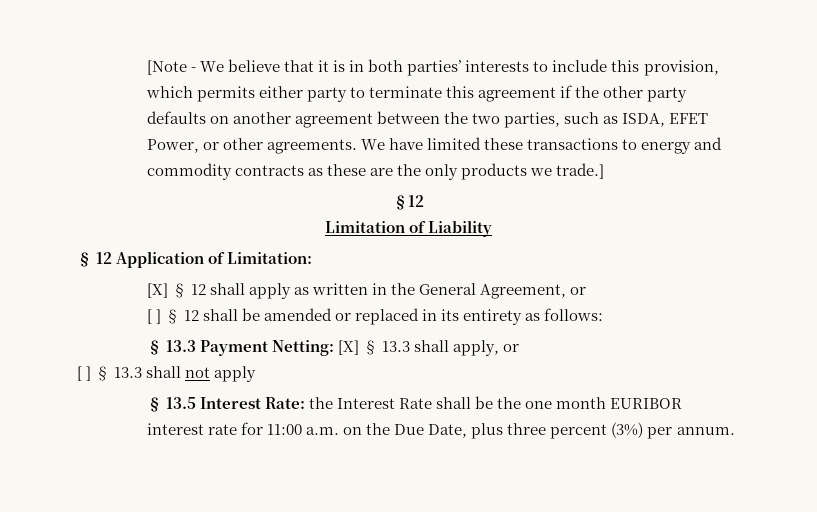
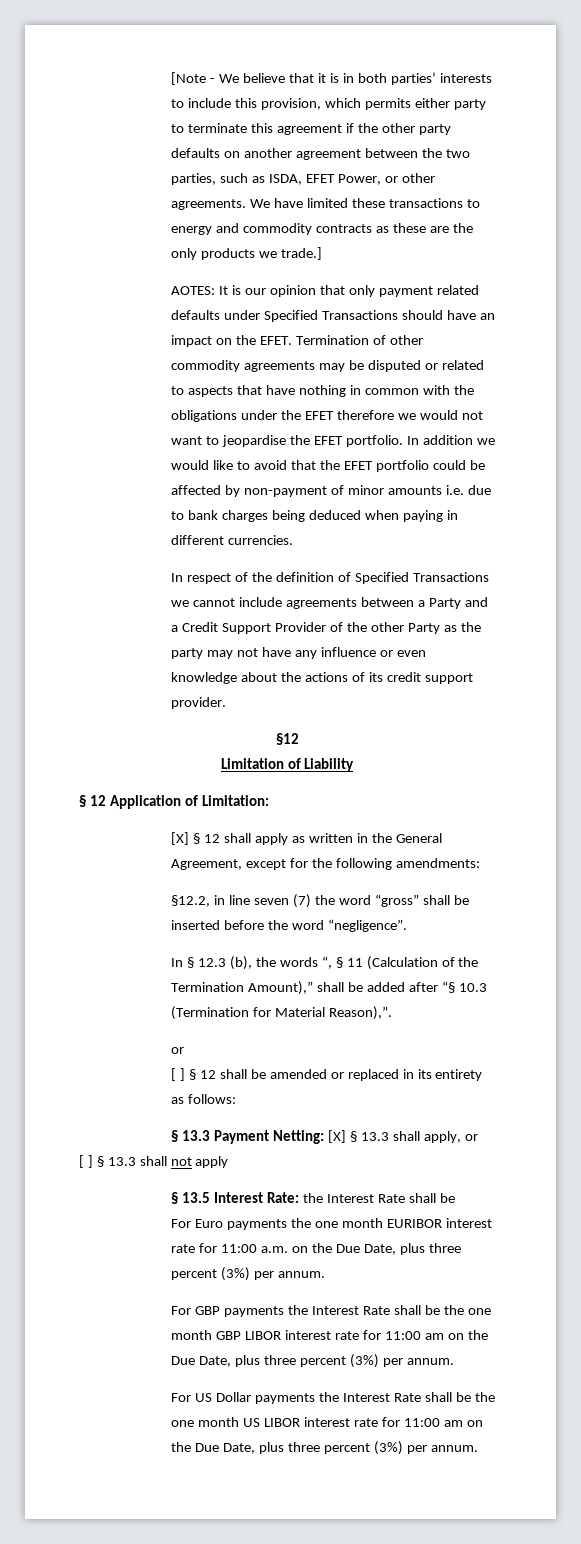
(605, 171) none -> [171,285,479,297] [171,310,495,322] [171,335,423,347] [171,360,484,372] [171,385,474,397] [171,410,483,422] [171,435,495,447] [171,460,485,472] [171,485,491,497] [171,510,458,522] [171,535,294,545] [171,572,489,584] [171,597,488,609] [171,622,481,634] [171,647,426,659] [171,672,473,684] [171,697,227,709] // AOTES: It is our opinion that only payment related defaults under Specified Transactions should have an impact on the EFET. Termination of other commodity agreements may be disputed or related to aspects that have nothing in common with the obligations under the EFET therefore we would not want to jeopardise the EFET portfolio. In addition we would like to avoid that the EFET portfolio could be affected by non-payment of minor amounts i.e. due to bank charges being deduced when paying in different currencies. // In respect of the definition of Specified Transactions we cannot include agreements between a Party and a Credit Support Provider of the other Party as the party may not have any influence or even knowledge about the actions of its credit support provider.
(567, 291) none -> [246,858,480,870] [171,894,469,908] [171,919,408,932] [171,956,479,970] [171,981,487,995] [171,1006,393,1020] except for the following amendments: // §12.2, in line seven (7) the word “gross” shall be inserted before the word “negligence”. // In § 12.3 (b), the words “, § 11 (Calculation of the Termination Amount),” shall be added after “§ 10.3 (Termination for Material Reason),”. //
(494, 402) none -> [171,1219,288,1230] // For Euro payments
(735, 431) none -> [171,1305,491,1317] [171,1330,488,1340] [171,1354,454,1368] [171,1392,495,1404] [171,1417,483,1427] [171,1441,478,1455] // For GBP payments the Interest Rate shall be the one month GBP LIBOR interest rate for 11:00 am on the Due Date, plus three percent (3%) per annum. // For US Dollar payments the Interest Rate shall be the one month US LIBOR interest rate for 11:00 am on the Due Date, plus three percent (3%) per annum.

